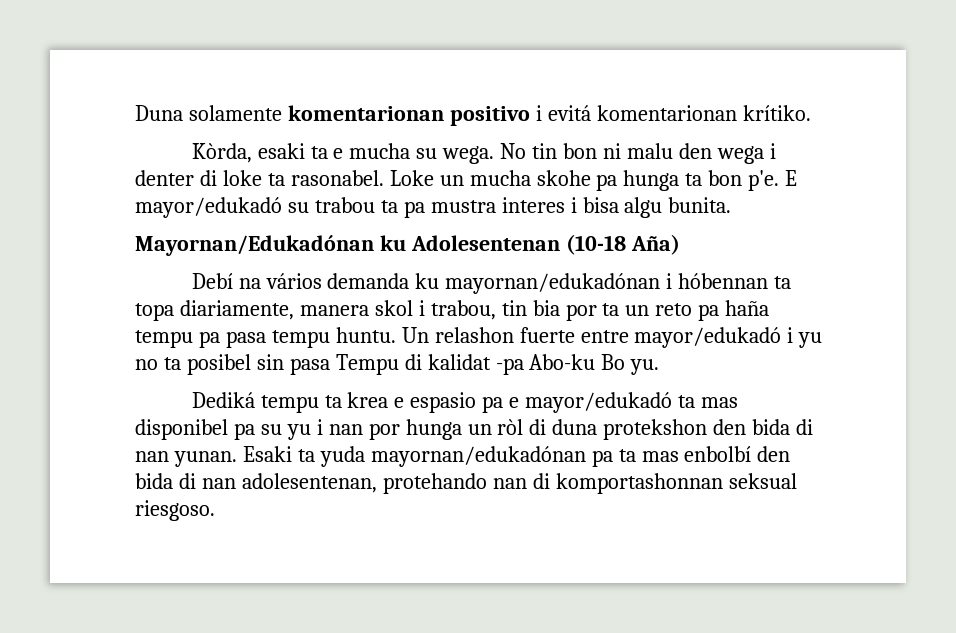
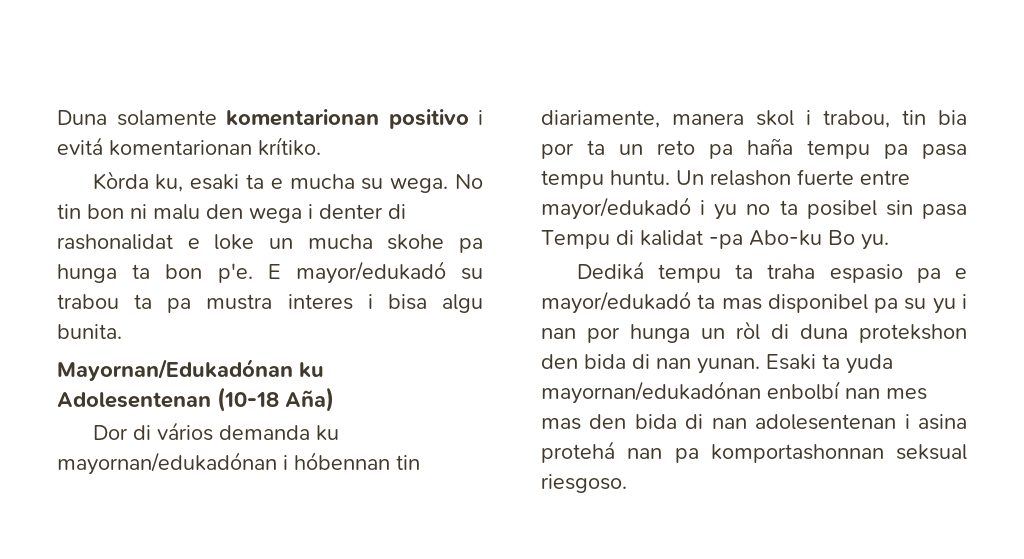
[191,143,252,163] Kòrda, -> [92,171,184,192] Kòrda ku,
[222,170,434,186] loke ta rasonabel. Loke -> [57,234,255,250] rashonalidat e loke
[191,273,261,289] Debí na -> [92,425,151,440] Dor di
[774,276,792,289] [135,303,174,321] ta topa -> [396,455,420,470] tin
[347,392,405,408] krea e -> [767,264,816,279] traha
[591,446,791,467] [135,473,550,494] pa ta mas enbolbí den bida di nan adolesentenan, protehando nan di -> [767,381,927,400] [541,414,967,430] [541,441,699,463] enbolbí nan mes mas den bida di nan adolesentenan i asina protehá nan pa

